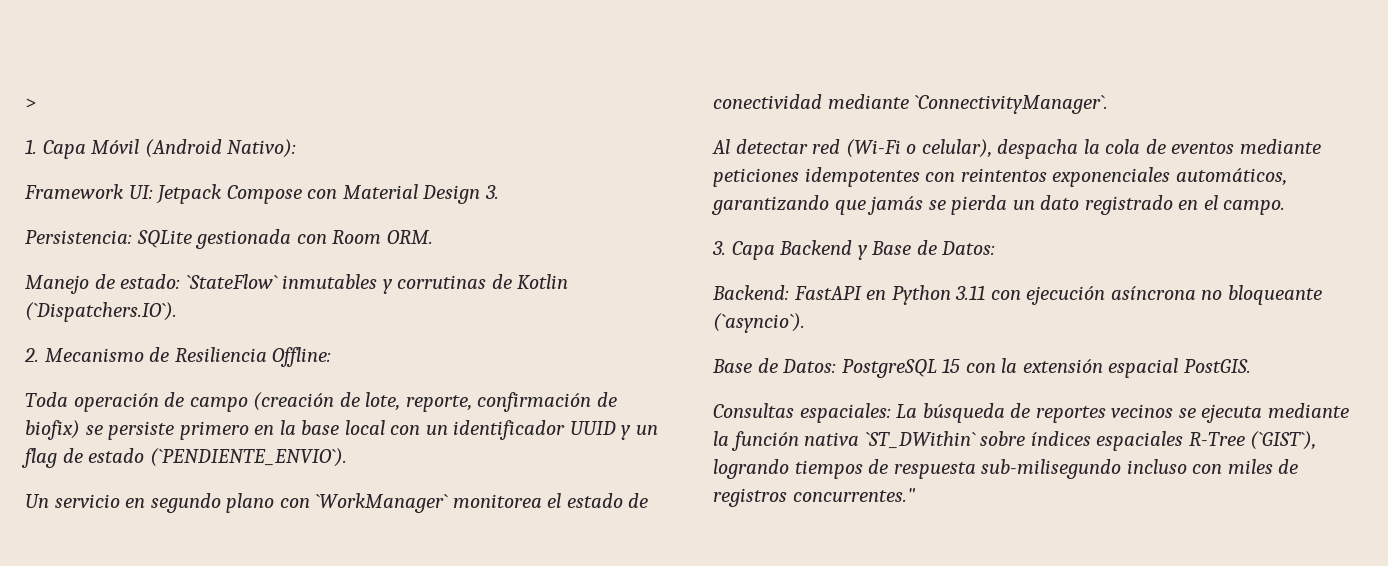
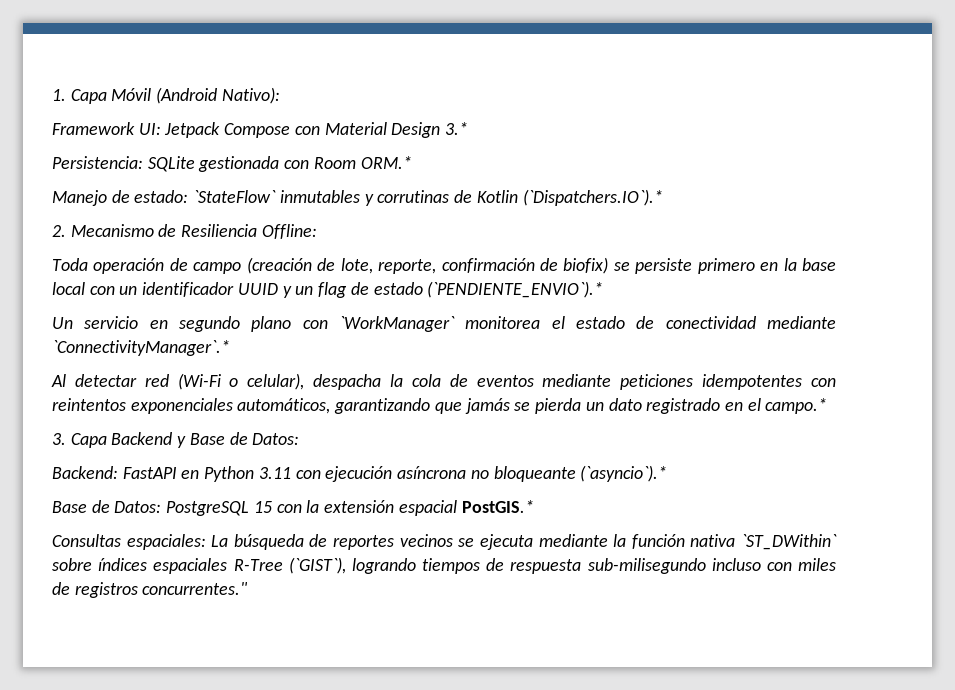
[25,98,37,109] > // -> (52, 95) none
[484,185,499,199] 3. -> [445,122,469,135] 3.*
[386,230,433,244] ORM. -> [360,156,412,169] ORM.*
[25,302,177,322] (`Dispatchers.IO`). -> [522,189,663,206] (`Dispatchers.IO`).*
[149,448,347,467] (`PENDIENTE_ENVIO`). -> [427,281,604,298] (`PENDIENTE_ENVIO`).*
[914,95,1109,114] `ConnectivityManager`. -> [52,340,230,356] `ConnectivityManager`.*
[1223,200,1286,215] campo. -> [765,398,828,414] campo.*
[713,313,805,333] (`asyncio`). -> [580,465,668,482] (`asyncio`).*
[1183,359,1251,373] PostGIS. -> [461,500,534,513] PostGIS.*

